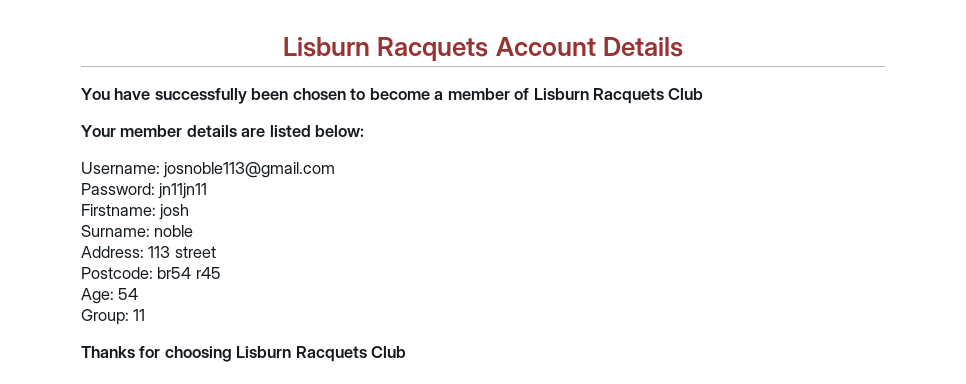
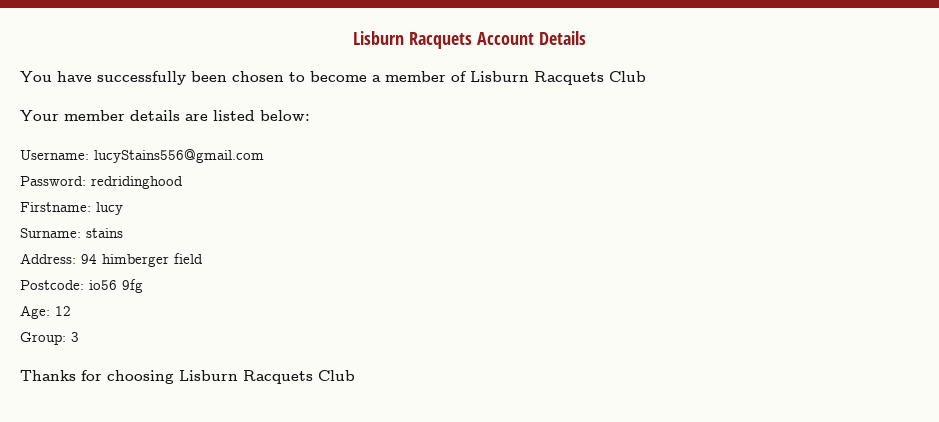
[163,162,336,178] josnoble113@gmail.com -> [94,149,264,163] lucyStains556@gmail.com
[158,183,208,199] jn11jn11 -> [91,176,183,189] redridinghood
[159,204,190,220] josh -> [96,202,123,215] lucy
[154,225,194,237] noble -> [86,228,123,238] stains
[148,246,216,258] 113 street -> [81,253,203,267] 94 himberger field
[157,267,221,279] br54 r45 -> [89,279,143,293] io56 9fg
[118,288,139,300] 54 -> [55,306,71,316] 12
[133,309,146,321] 11 -> [71,332,79,342] 3

